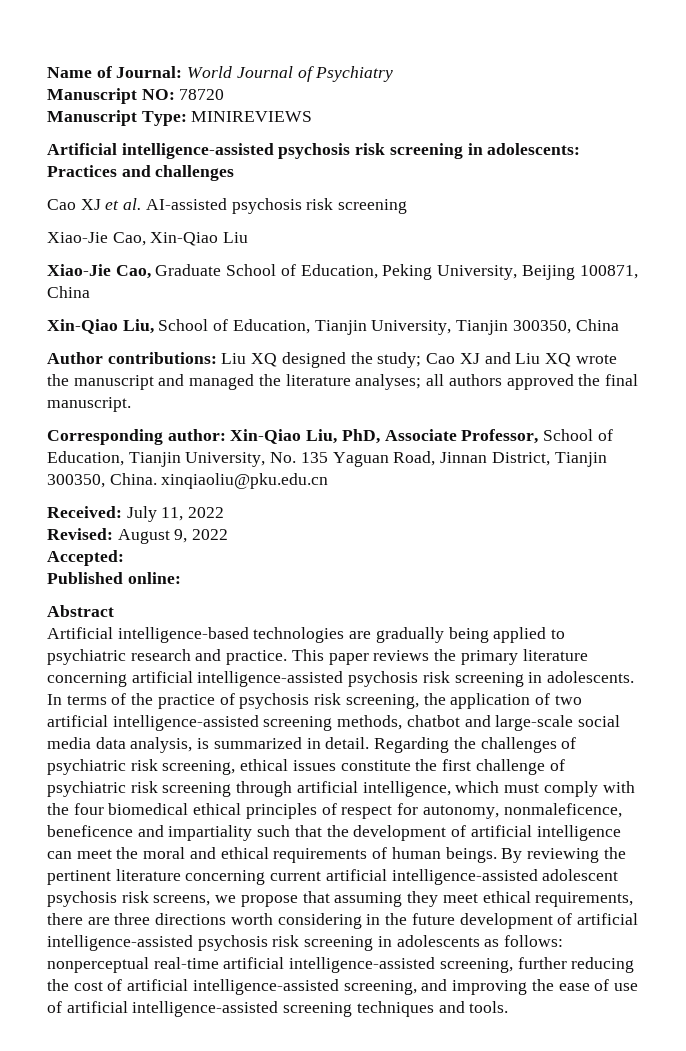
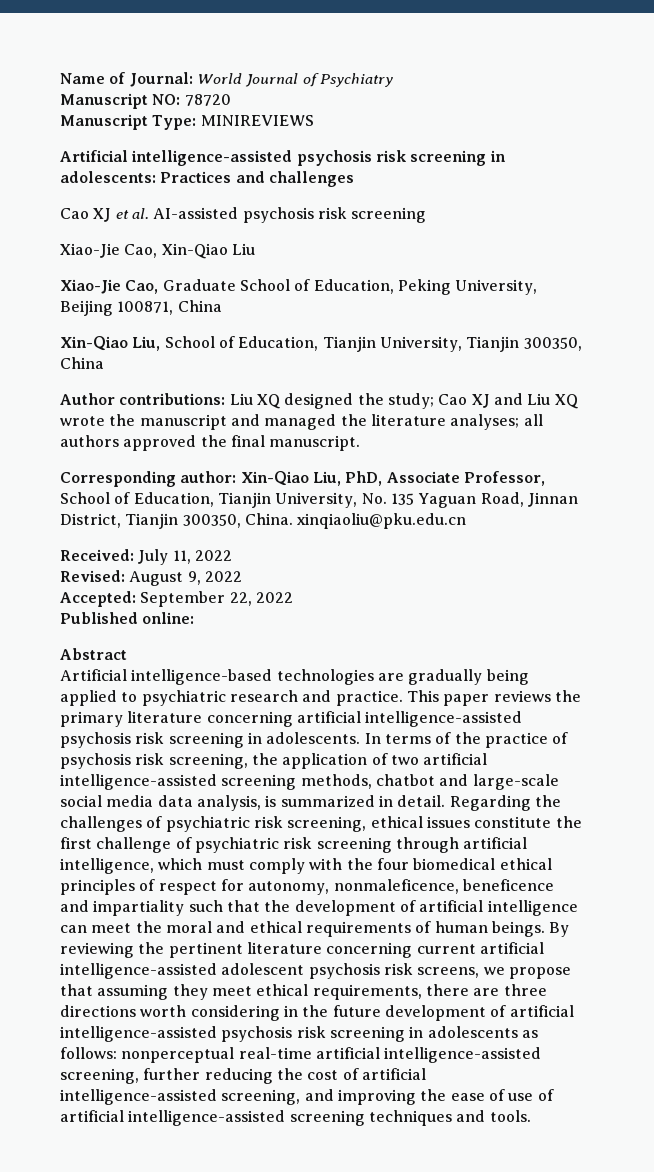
(124, 558) none -> [140,591,293,607] September 22, 2022

